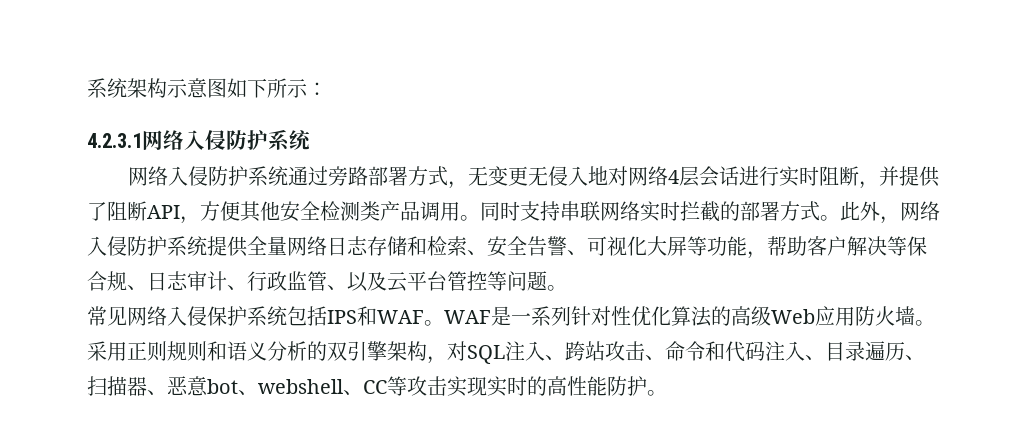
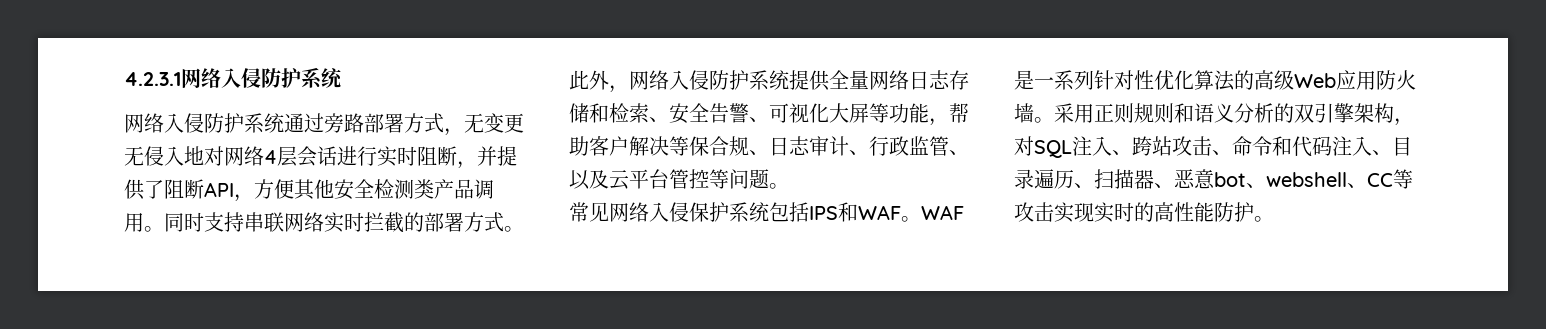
[87,78,327,98] 系统架构示意图如下所示： // -> (124, 79) none

